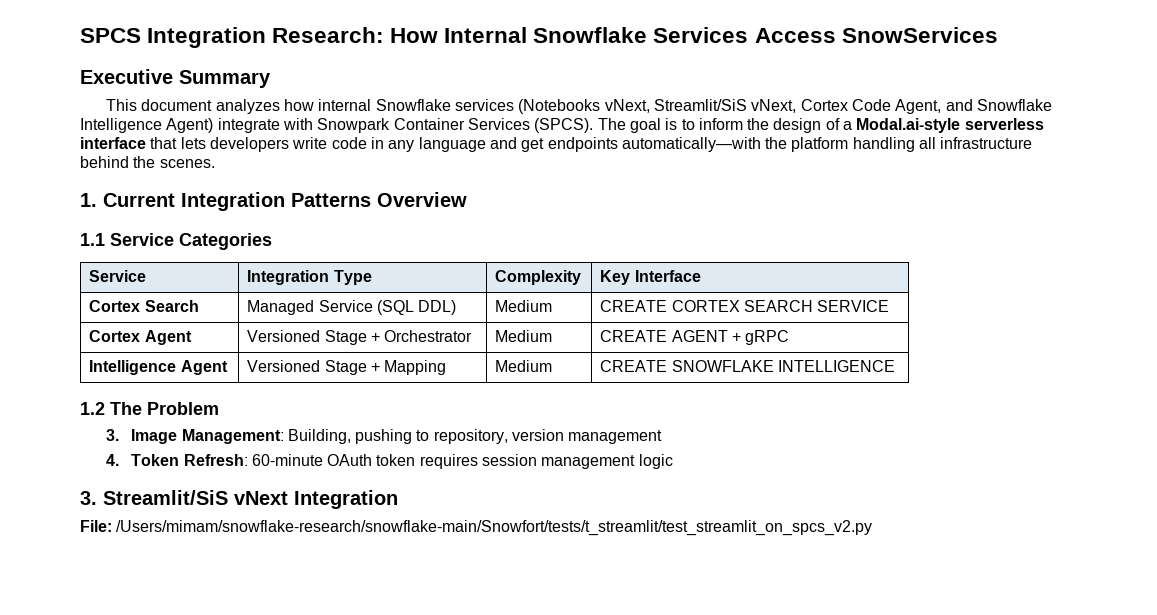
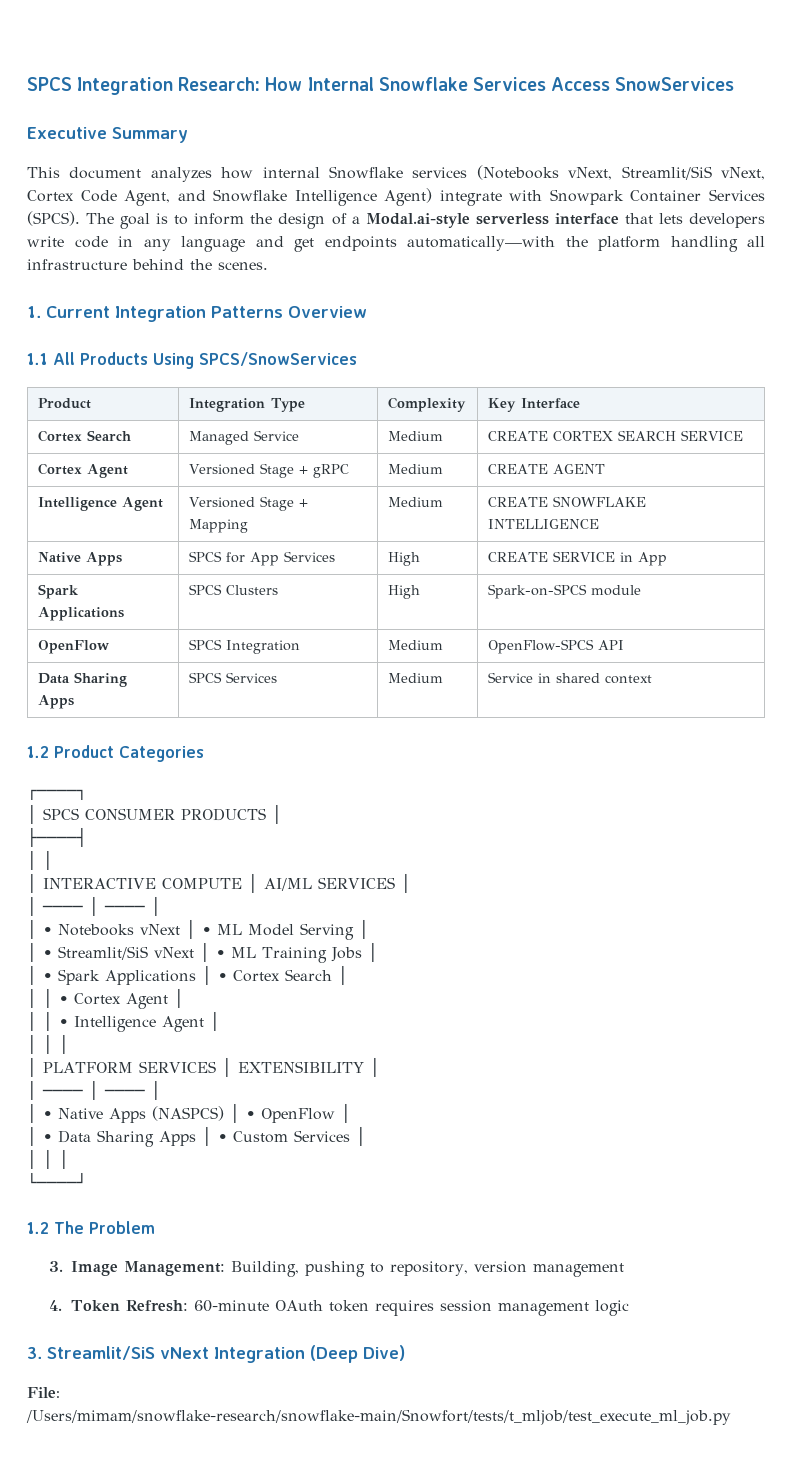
[110,233,272,250] [89,270,147,282] Service Categories // Service -> [53,352,357,369] [38,398,92,409] All Products Using SPCS/SnowServices // Product
[377,300,457,315] (SQL DDL) -> (300, 435) none
[384,330,473,342] Orchestrator -> [313,464,350,478] gRPC
[732,330,790,345] + gRPC -> (606, 469) none
(896, 366) none -> [38,552,123,566] [189,551,336,566] [388,552,421,566] [488,551,668,566] [38,584,80,599] [38,607,125,621] [189,584,279,595] [388,585,421,599] [488,584,642,599] [38,640,110,654] [189,639,301,654] [388,640,444,650] [488,639,625,654] [38,672,128,687] [38,695,75,709] [189,672,278,683] [388,673,444,683] [488,672,653,684] [27,745,204,762] [27,789,87,800] [27,804,282,824] [27,827,87,847] [27,850,53,870] [27,873,411,893] [27,896,161,916] [27,919,369,940] [27,942,378,963] [27,965,348,985] [27,988,184,1009] [27,1011,220,1032] [27,1034,69,1054] [27,1057,380,1077] [27,1080,161,1100] [27,1103,351,1123] [27,1126,366,1147] [27,1149,69,1169] [27,1172,87,1188] // Native Apps | SPCS for App Services | High | CREATE SERVICE in App // Spark Applications | SPCS Clusters | High | Spark-on-SPCS module // OpenFlow | SPCS Integration | Medium | OpenFlow-SPCS API // Data Sharing Apps | SPCS Services | Medium | Service in shared context // 1.2 Product Categories // ┌────┐ // │ SPCS CONSUMER PRODUCTS │ // ├────┤ // │ │ // │ INTERACTIVE COMPUTE │ AI/ML SERVICES │ // │ ──── │ ──── │ // │ • Notebooks vNext │ • ML Model Serving │ // │ • Streamlit/SiS vNext │ • ML Training Jobs │ // │ • Spark Applications │ • Cortex Search │ // │ │ • Cortex Agent │ // │ │ • Intelligence Agent │ // │ │ │ // │ PLATFORM SERVICES │ EXTENSIBILITY │ // │ ──── │ ──── │ // │ • Native Apps (NASPCS) │ • OpenFlow │ // │ • Data Sharing Apps │ • Custom Services │ // │ │ │ // └────┘
(398, 499) none -> [310,1345,405,1363] (Deep Dive)
[116,520,873,536] /Users/mimam/snowflake-research/snowflake-main/Snowfort/tests/t_streamlit/test_streamlit_on_spcs_v2.py -> [26,1409,731,1425] /Users/mimam/snowflake-research/snowflake-main/Snowfort/tests/t_mljob/test_execute_ml_job.py

